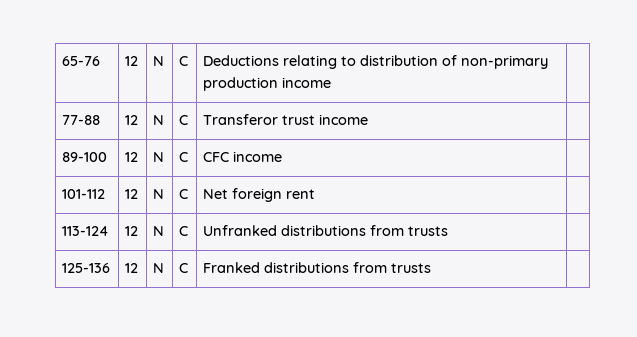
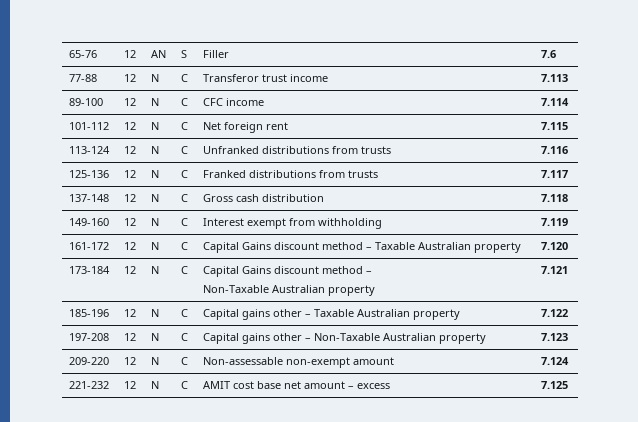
[153,56,165,66] [179,56,189,66] [203,55,549,69] [203,77,332,91] N | C | Deductions relating to distribution of non-primary production income | -> [151,50,167,58] [181,50,188,58] [203,50,230,58] [541,50,557,58] AN | S | Filler | 7.6
(369, 119) none -> [541,74,569,82] 7.113
(283, 156) none -> [541,98,570,106] 7.114
(316, 194) none -> [541,122,569,130] 7.115
(449, 231) none -> [541,146,569,154] 7.116
(432, 268) none -> [541,170,569,178] [69,194,110,202] [124,194,137,202] [151,194,160,202] [181,194,189,202] [203,194,325,202] [541,194,569,202] [69,218,110,226] [124,218,137,226] [151,218,160,226] [181,218,189,226] [203,218,383,229] [541,218,569,226] [69,242,110,250] [124,242,137,250] [151,242,160,250] [181,242,189,250] [203,242,522,253] [541,242,569,250] [69,266,111,274] [124,266,137,274] [151,266,160,274] [181,266,189,274] [203,266,373,277] [203,285,376,296] [541,266,569,274] [69,309,110,317] [124,309,137,317] [151,309,160,317] [181,309,189,317] [203,309,461,320] [541,309,569,317] [69,333,110,341] [124,333,137,341] [151,333,160,341] [181,333,189,341] [203,333,487,344] [541,333,569,341] [69,357,110,365] [124,357,137,365] [151,357,160,365] [181,357,189,365] [203,357,395,368] [541,357,570,365] [69,381,110,389] [124,381,137,389] [151,381,160,389] [181,381,189,389] [203,381,391,389] [541,381,569,389] 7.117 // 137-148 | 12 | N | C | Gross cash distribution | 7.118 // 149-160 | 12 | N | C | Interest exempt from withholding | 7.119 // 161-172 | 12 | N | C | Capital Gains discount method – Taxable Australian property | 7.120 // 173-184 | 12 | N | C | Capital Gains discount method – // Non-Taxable Australian property | 7.121 // 185-196 | 12 | N | C | Capital gains other – Taxable Australian property | 7.122 // 197-208 | 12 | N | C | Capital gains other – Non-Taxable Australian property | 7.123 // 209-220 | 12 | N | C | Non-assessable non-exempt amount | 7.124 // 221-232 | 12 | N | C | AMIT cost base net amount – excess | 7.125

